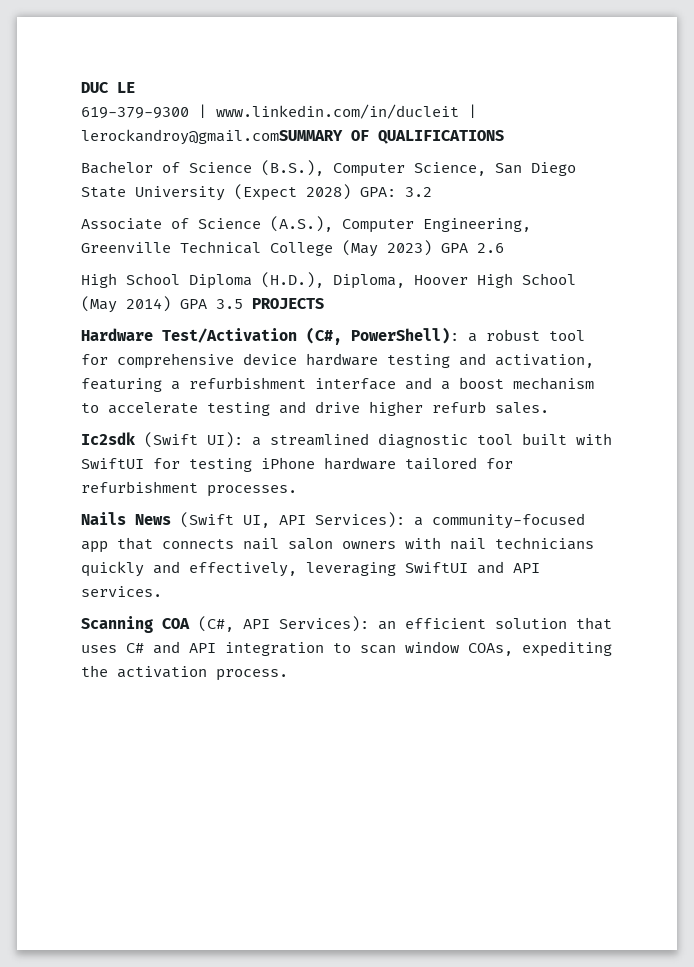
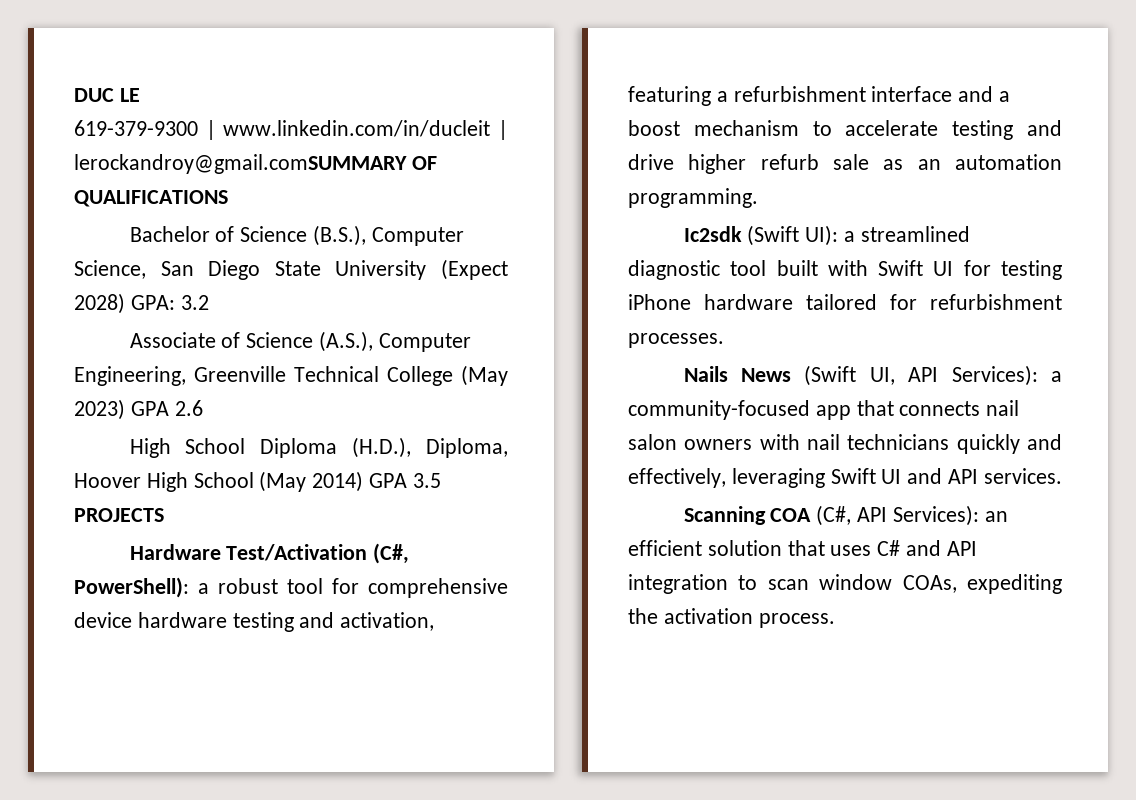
[495,402,549,414] sales. -> [833,154,1062,170] [628,188,758,208] sale as an automation programming.
[81,458,144,469] SwiftUI -> [878,260,954,276] Swift UI
[405,562,468,573] SwiftUI -> [830,468,902,484] Swift UI

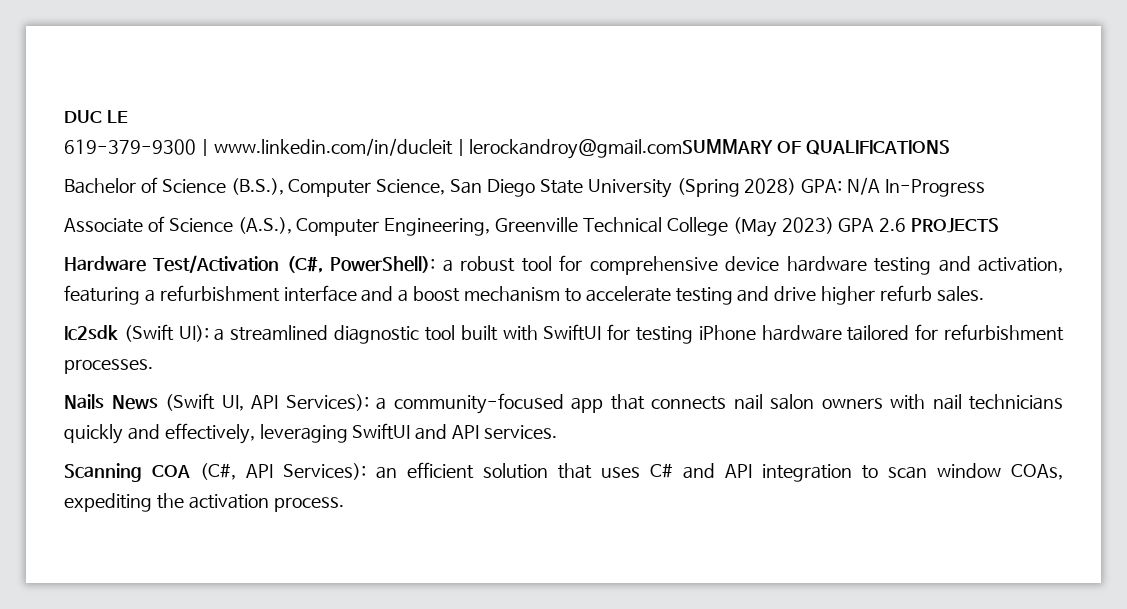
[441,259,508,280] (Expect -> [676,178,740,197] (Spring
[180,295,209,310] 3.2 -> [847,177,986,197] N/A In-Progress
[129,437,508,458] [74,471,441,492] // High School Diploma (H.D.), Diploma, Hoover High School (May 2014) GPA 3.5 -> (907, 225) none
[833,154,1062,170] [628,188,758,208] sale as an automation programming. -> [936,286,984,302] sales.
[878,260,954,276] Swift UI -> [543,324,602,341] SwiftUI
[830,468,902,484] Swift UI -> [352,423,411,440] SwiftUI

